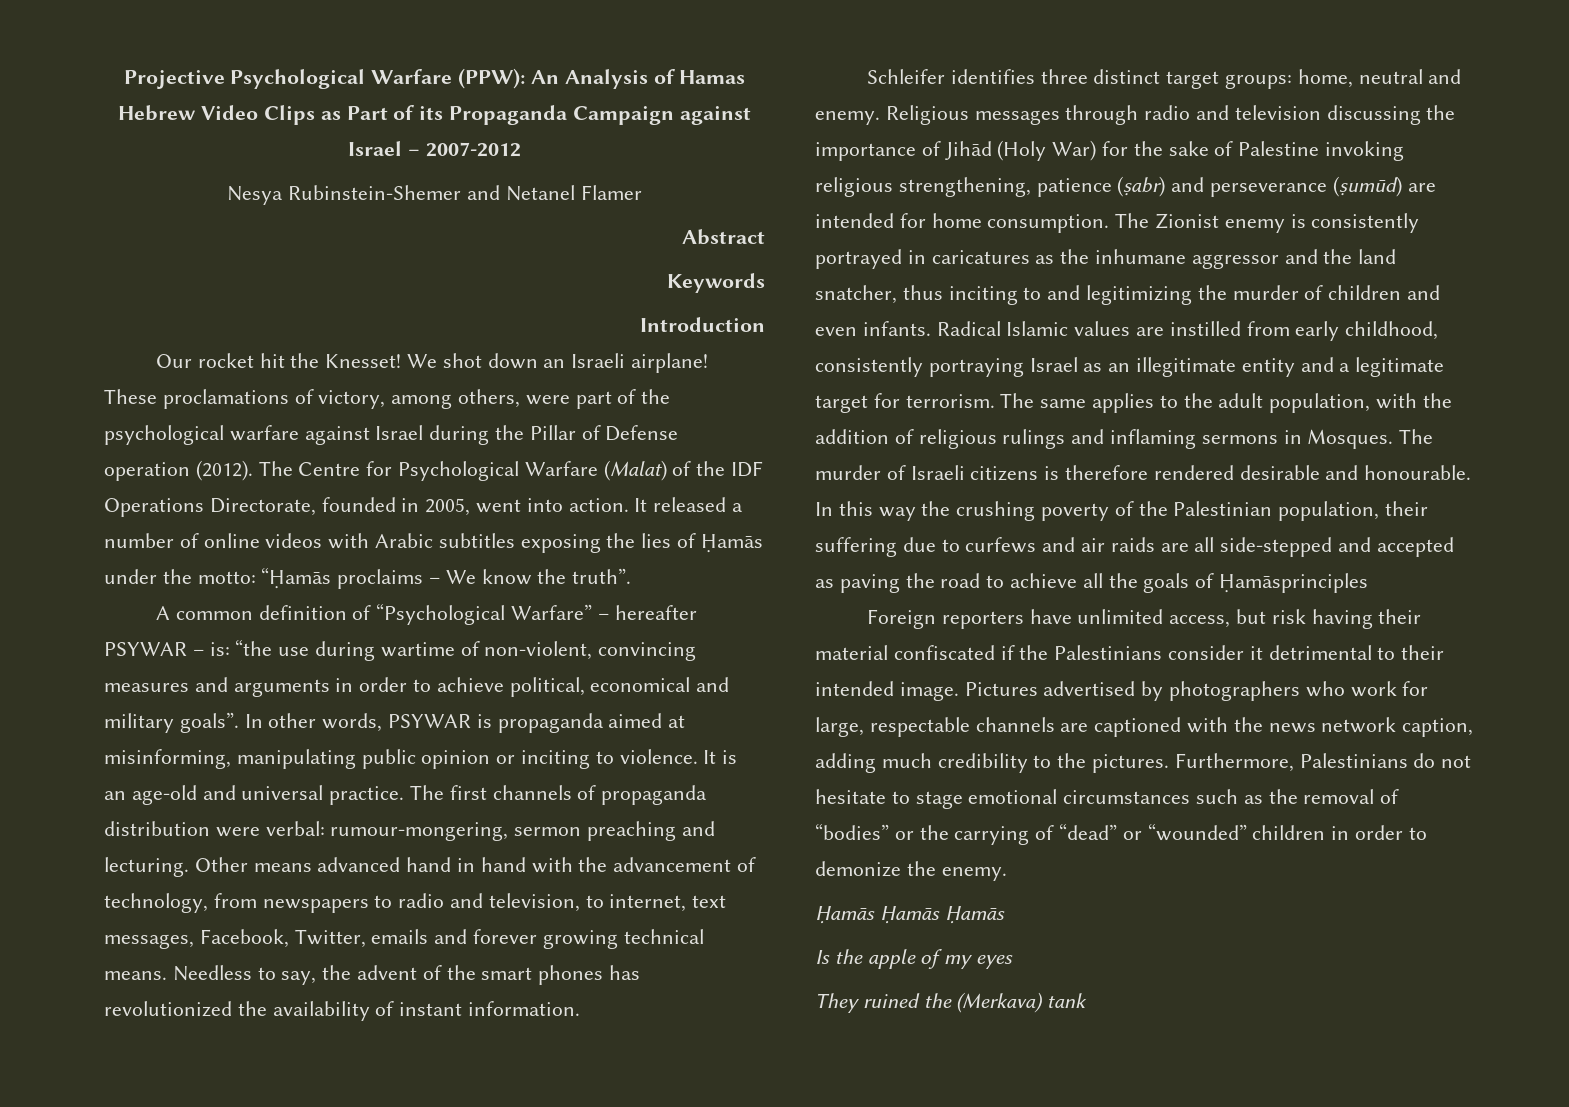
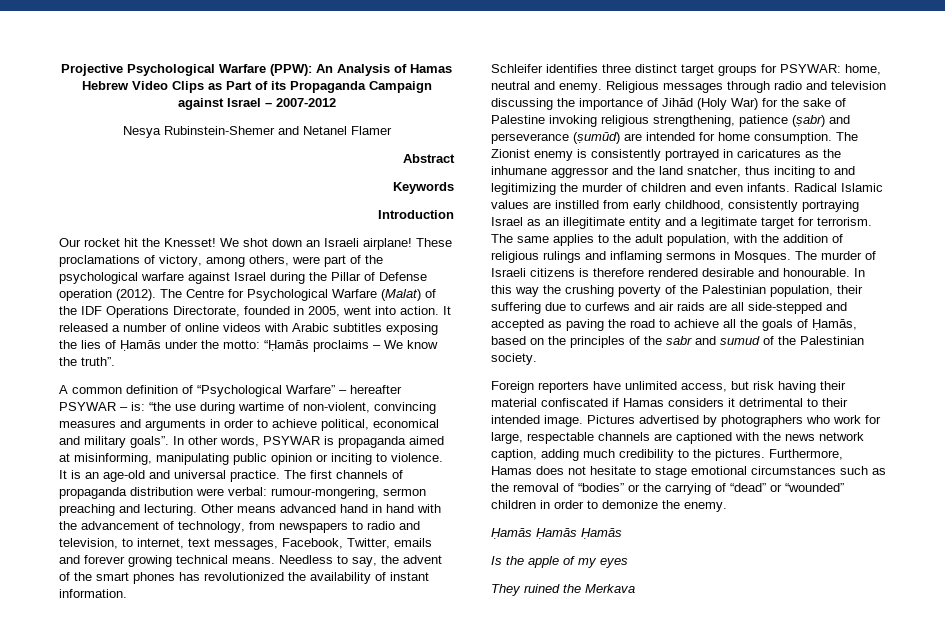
[1225,74,1293,89] groups: -> [718,64,841,76] groups for PSYWAR:
[1219,573,1369,593] Ḥamāsprinciples -> [812,319,857,330] [491,336,864,348] [491,353,537,365] Ḥamās, based on the principles of the sabr and sumud of the Palestinian society.
[1019,645,1245,660] the Palestinians consider -> [623,398,724,407] Hamas considers
[1299,753,1436,768] Palestinians do -> [491,466,564,475] Hamas does
[956,992,1088,1013] (Merkava) tank -> [585,584,635,593] Merkava

